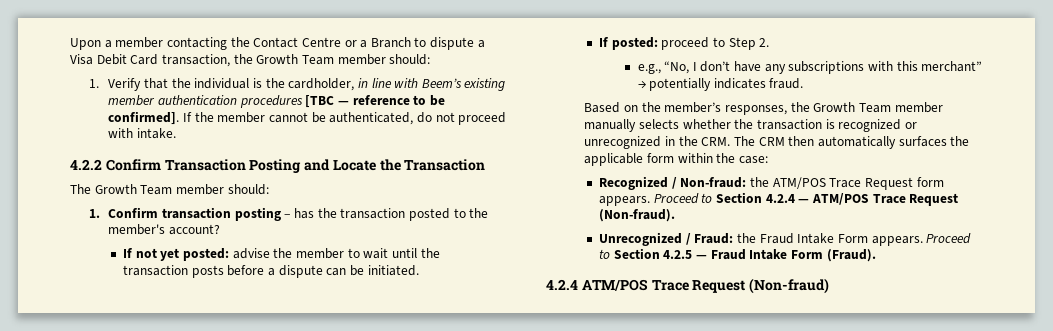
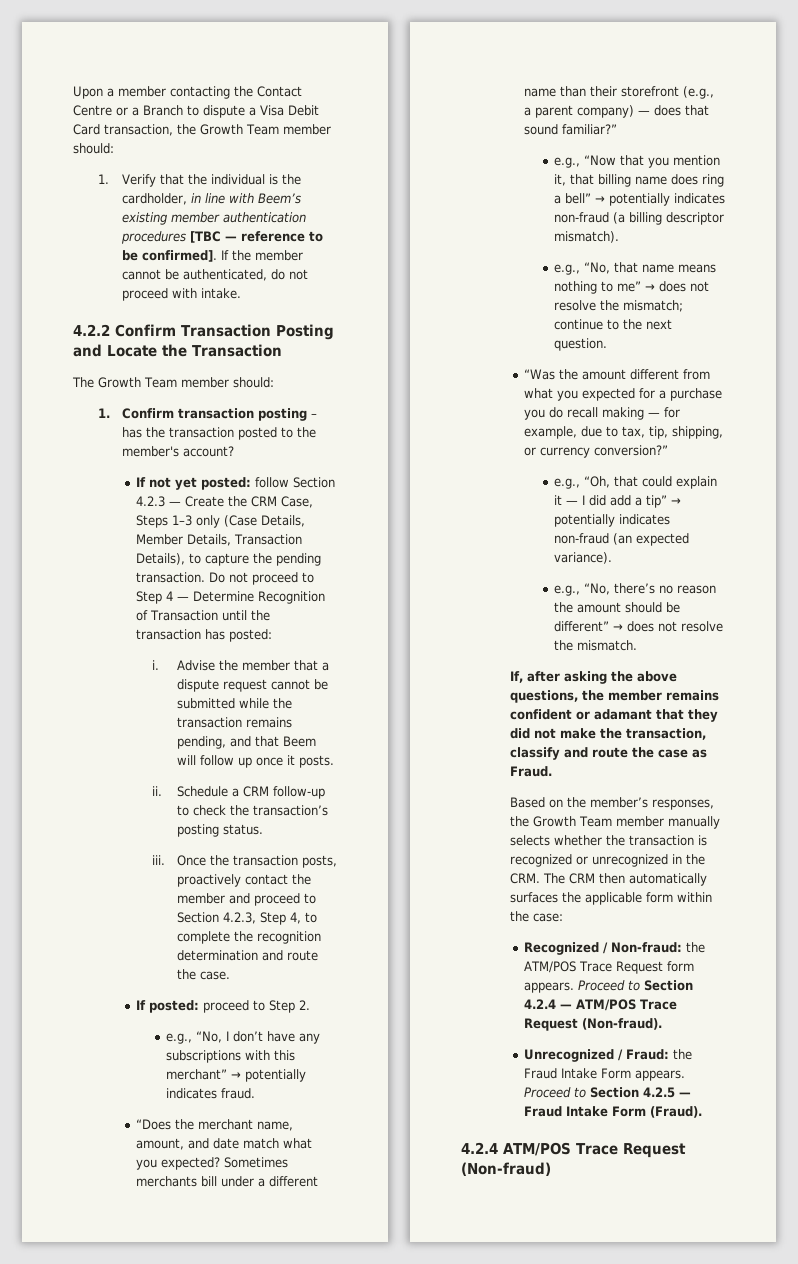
[232,248,440,259] [123,265,419,278] advise the member to wait until the transaction posts before a dispute can be initiated. -> [255,477,336,488] [136,496,314,508] [136,515,306,528] [136,534,303,546] [136,553,322,566] [136,572,315,585] [136,591,326,604] [136,610,271,621] [136,629,273,642] [152,660,329,671] [176,679,328,692] [176,698,292,709] [176,717,292,728] [176,736,316,749] [176,755,334,768] [152,786,325,799] [176,805,328,816] [176,824,263,837] [152,855,337,868] [176,874,311,887] [176,893,316,906] [176,912,317,925] [176,931,321,944] [176,950,318,961] [176,969,230,980] follow Section 4.2.3 — Create the CRM Case, Steps 1–3 only (Case Details, Member Details, Transaction Details), to capture the pending transaction. Do not proceed to Step 4 — Determine Recognition of Transaction until the transaction has posted: // i. Advise the member that a dispute request cannot be submitted while the transaction remains pending, and that Beem will follow up once it posts. // ii. Schedule a CRM follow-up to check the transaction’s posting status. // iii. Once the transaction posts, proactively contact the member and proceed to Section 4.2.3, Step 4, to complete the recognition determination and route the case.
(804, 83) none -> [136,1119,294,1131] [136,1138,313,1150] [136,1157,289,1170] [136,1176,319,1187] [524,86,715,99] [524,105,710,118] [524,124,618,135] [553,155,720,168] [553,174,724,187] [553,193,725,206] [553,212,724,225] [553,231,619,243] [553,262,716,275] [553,281,709,294] [553,300,683,312] [553,319,672,330] [553,338,607,351] [524,369,711,380] [524,388,723,401] [524,407,681,420] [524,426,724,439] [524,445,669,458] [553,476,717,489] [553,495,681,508] [553,514,670,527] [553,533,689,546] [553,552,612,564] [553,583,716,596] [553,602,680,613] [553,621,723,632] [553,640,637,651] [510,671,678,684] [510,690,720,703] [510,709,719,722] [510,728,707,740] [510,747,708,760] [510,766,553,777] // “Does the merchant name, amount, and date match what you expected? Sometimes merchants bill under a different name than their storefront (e.g., a parent company) — does that sound familiar?” // e.g., “Now that you mention it, that billing name does ring a bell” → potentially indicates non-fraud (a billing descriptor mismatch). // e.g., “No, that name means nothing to me” → does not resolve the mismatch; continue to the next question. // “Was the amount different from what you expected for a purchase you do recall making — for example, due to tax, tip, shipping, or currency conversion?” // e.g., “Oh, that could explain it — I did add a tip” → potentially indicates non-fraud (an expected variance). // e.g., “No, there’s no reason the amount should be different” → does not resolve the mismatch. // If, after asking the above questions, the member remains confident or adamant that they did not make the transaction, classify and route the case as Fraud.

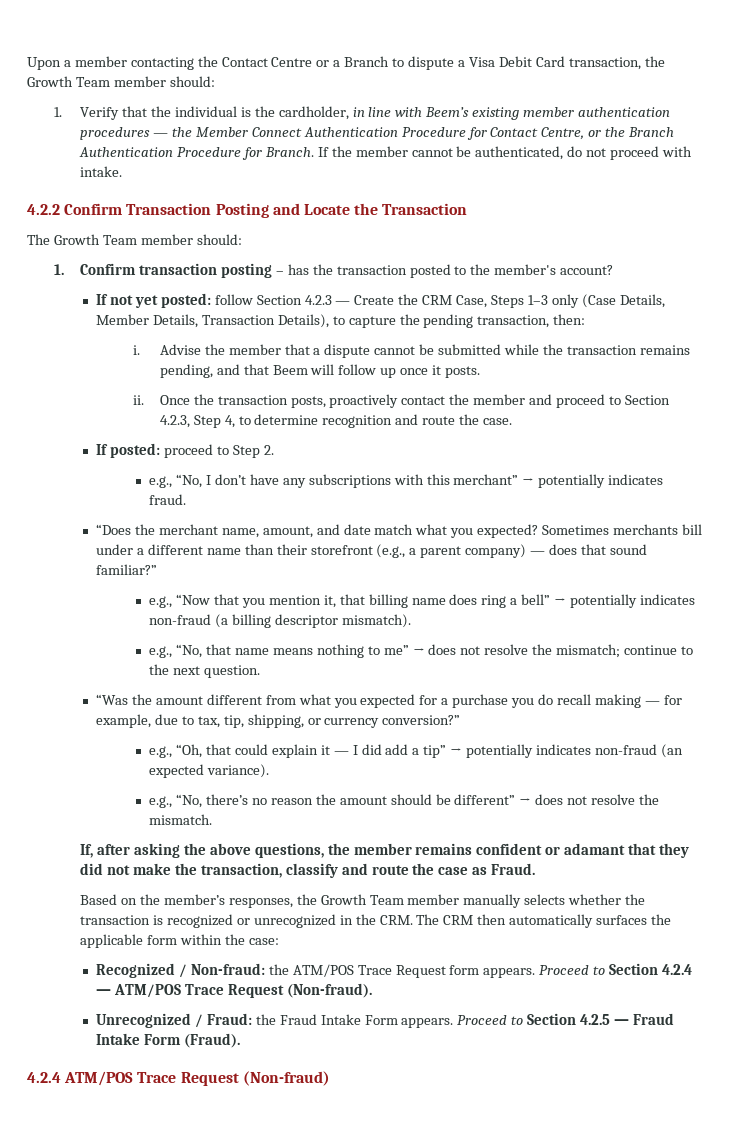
[190,231,324,243] [122,250,218,262] [TBC — reference to be confirmed]. -> [153,127,675,140] [79,147,314,160] — the Member Connect Authentication Procedure for Contact Centre, or the Branch Authentication Procedure for Branch.
[136,572,315,585] [136,591,326,604] [136,610,271,621] [136,629,273,642] transaction. Do not proceed to Step 4 — Determine Recognition of Transaction until the transaction has posted: -> [477,314,586,328] transaction, then:
[222,679,267,692] request -> (371, 351) none
[176,786,325,799] [176,805,328,816] [176,824,263,837] [152,855,166,865] Schedule a CRM follow-up to check the transaction’s posting status. // iii. -> (145, 400) none
[176,931,321,944] [176,950,258,961] complete the recognition determination -> [254,414,393,428] determine recognition

